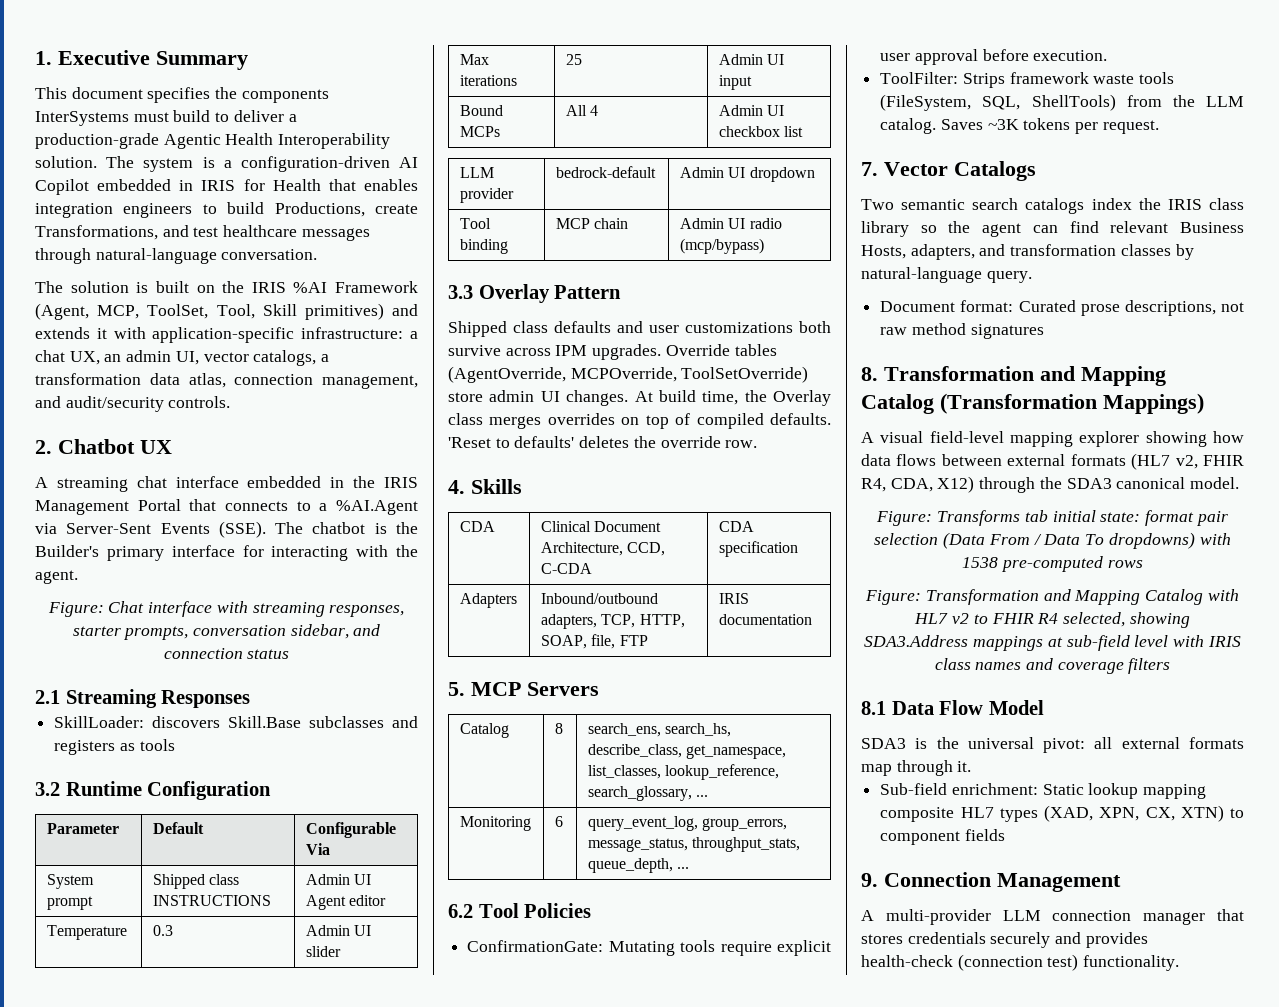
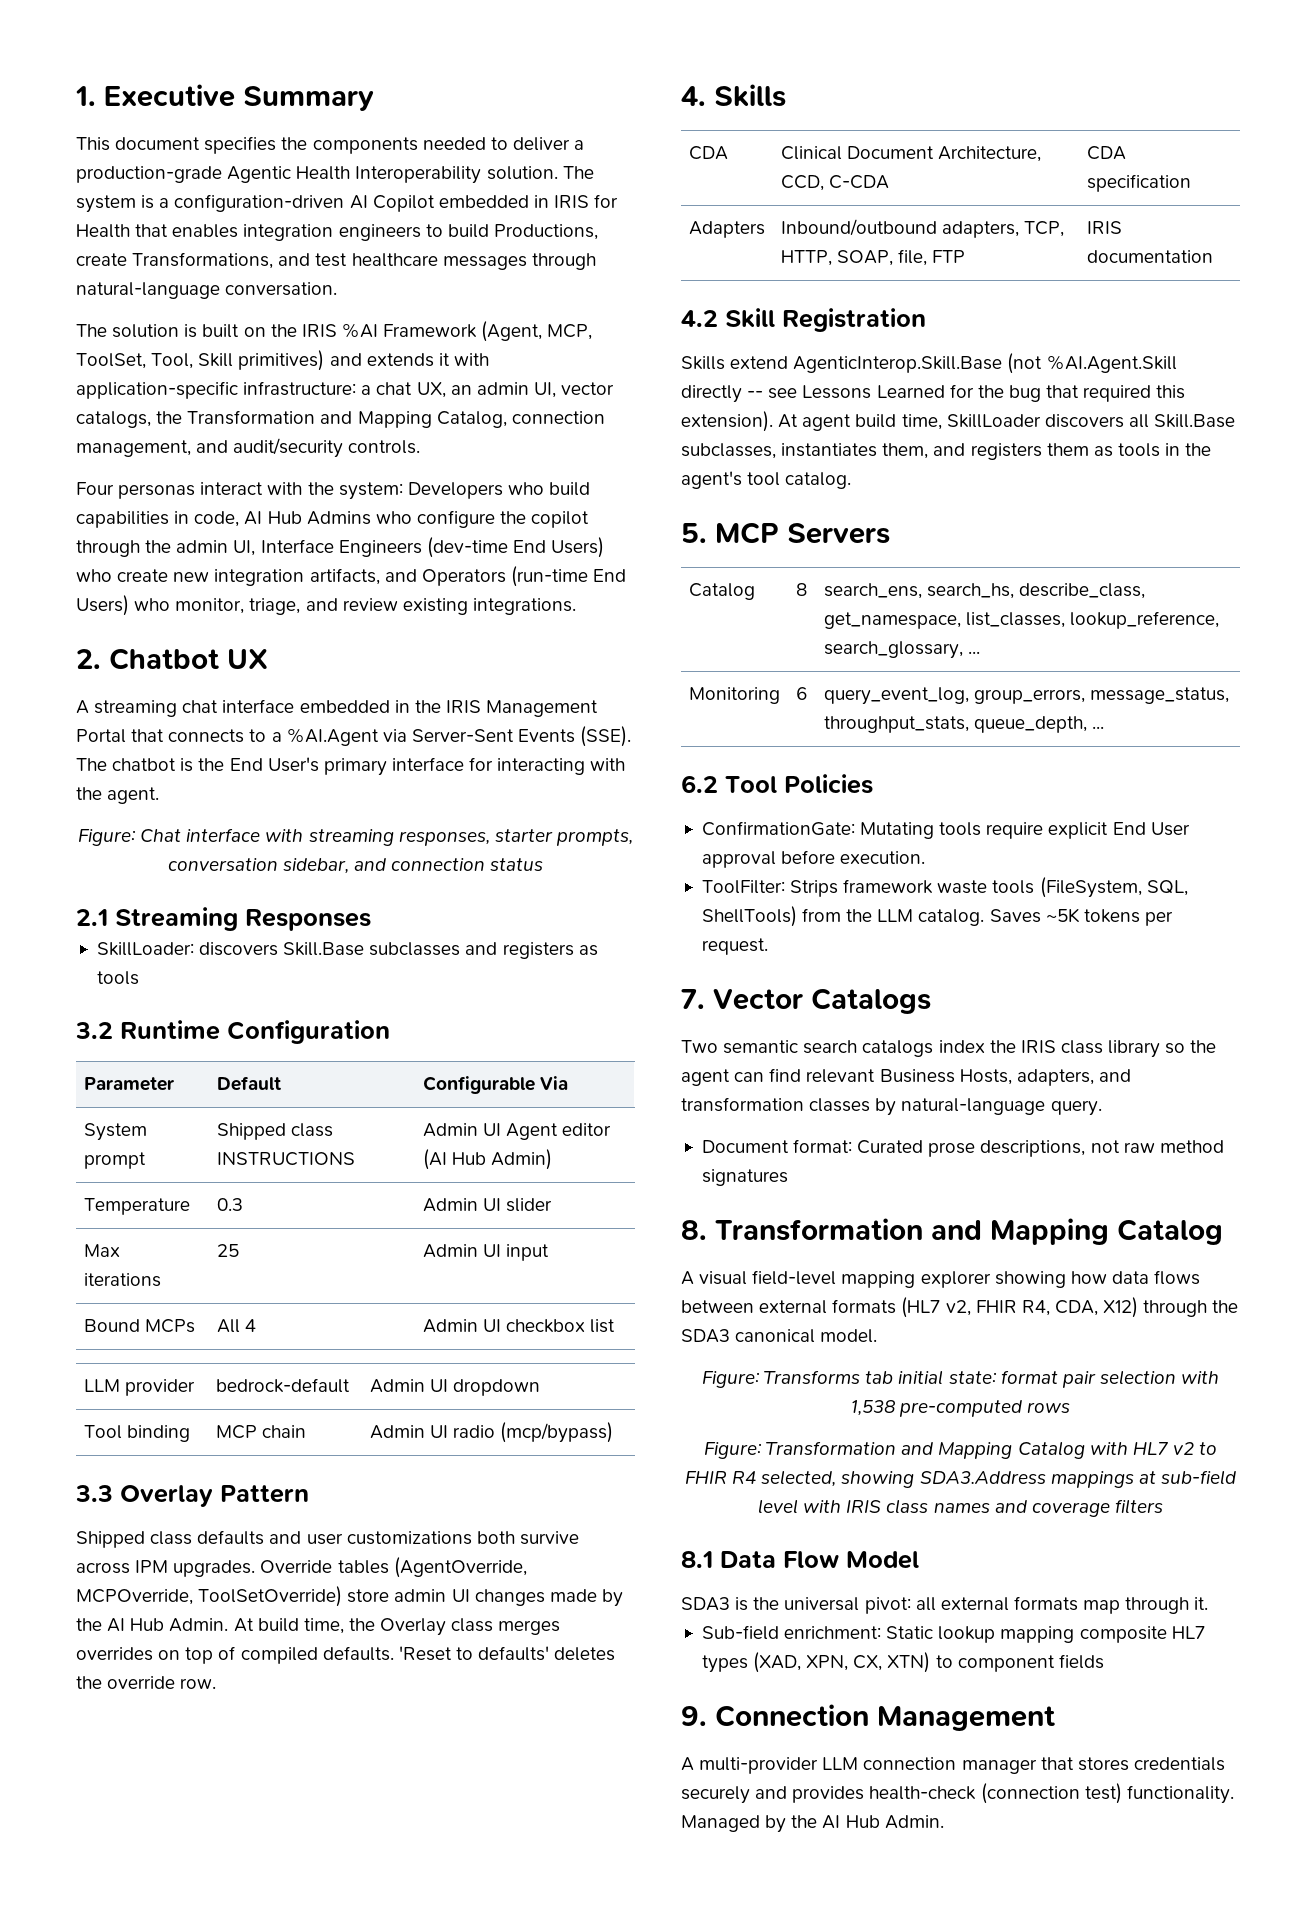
[35,110,211,126] InterSystems must build -> [422,137,486,150] needed
[321,354,330,362] [35,373,226,388] a transformation data atlas, -> [156,410,507,428] the Transformation and Mapping Catalog,
(231, 402) none -> [76,482,591,500] [76,510,590,528] [76,537,605,558] [76,566,627,587] [76,595,576,616] // Four personas interact with the system: Developers who build capabilities in code, AI Hub Admins who configure the copilot through the admin UI, Interface Engineers (dev-time End Users) who create new integration artifacts, and Operators (run-time End Users) who monitor, triage, and review existing integrations.
[35,545,99,557] Builder's -> [229,757,319,772] End User's
(387, 900) none -> [422,1149,553,1170] (AI Hub Admin)
[566,390,629,406] changes. -> [474,1589,623,1607] [76,1618,229,1632] changes made by the AI Hub Admin.
(812, 619) none -> [681,308,926,332] [681,353,1177,374] [681,384,1186,403] [681,411,1236,432] [681,443,1212,460] [681,471,852,489] // 4.2 Skill Registration // Skills extend AgenticInterop.Skill.Base (not %AI.Agent.Skill directly -- see Lessons Learned for the bug that required this extension). At agent build time, SkillLoader discovers all Skill.Base subclasses, instantiates them, and registers them as tools in the agent's tool catalog.
[880,53,911,61] user -> [1112,822,1190,836] End User
[987,119,1019,130] ~3K -> [1045,908,1080,923] ~5K
[940,393,1204,414] (Transformation Mappings) -> (1223, 1232) none
[943,532,1231,549] [962,557,999,568] (Data From / Data To dropdowns) with 1538 -> [1181,1371,1220,1384] [850,1400,896,1416] with 1,538
(1180, 963) none -> [681,1815,944,1833] Managed by the AI Hub Admin.

